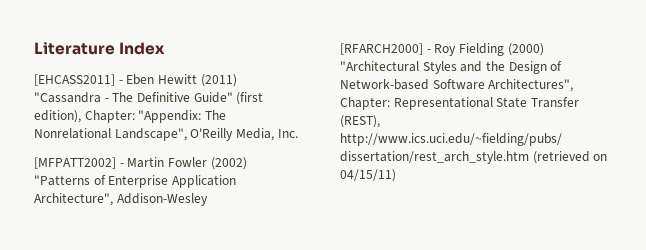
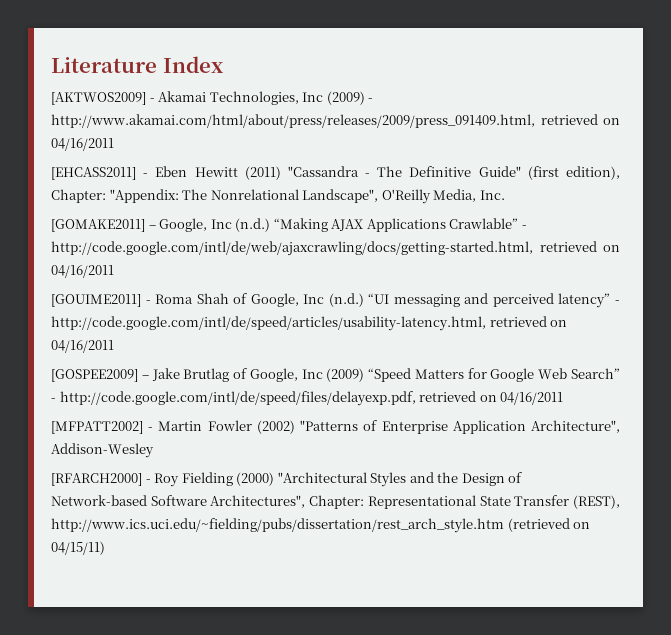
(166, 48) none -> [51,91,374,105] [51,114,620,128] [51,138,114,151] // [AKTWOS2009] - Akamai Technologies, Inc (2009) - http://www.akamai.com/html/about/press/releases/2009/press_091409.html, retrieved on 04/16/2011
(298, 133) none -> [51,218,527,232] [51,241,620,256] [51,265,114,278] [51,293,621,308] [51,316,568,331] [51,340,114,353] [51,368,620,382] [51,391,564,406] // [GOMAKE2011] – Google, Inc (n.d.) “Making AJAX Applications Crawlable” - http://code.google.com/intl/de/web/ajaxcrawling/docs/getting-started.html, retrieved on 04/16/2011 // [GOUIME2011] - Roma Shah of Google, Inc (n.d.) “UI messaging and perceived latency” - http://code.google.com/intl/de/speed/articles/usability-latency.html, retrieved on 04/16/2011 // [GOSPEE2009] – Jake Brutlag of Google, Inc (2009) “Speed Matters for Google Web Search” - http://code.google.com/intl/de/speed/files/delayexp.pdf, retrieved on 04/16/2011

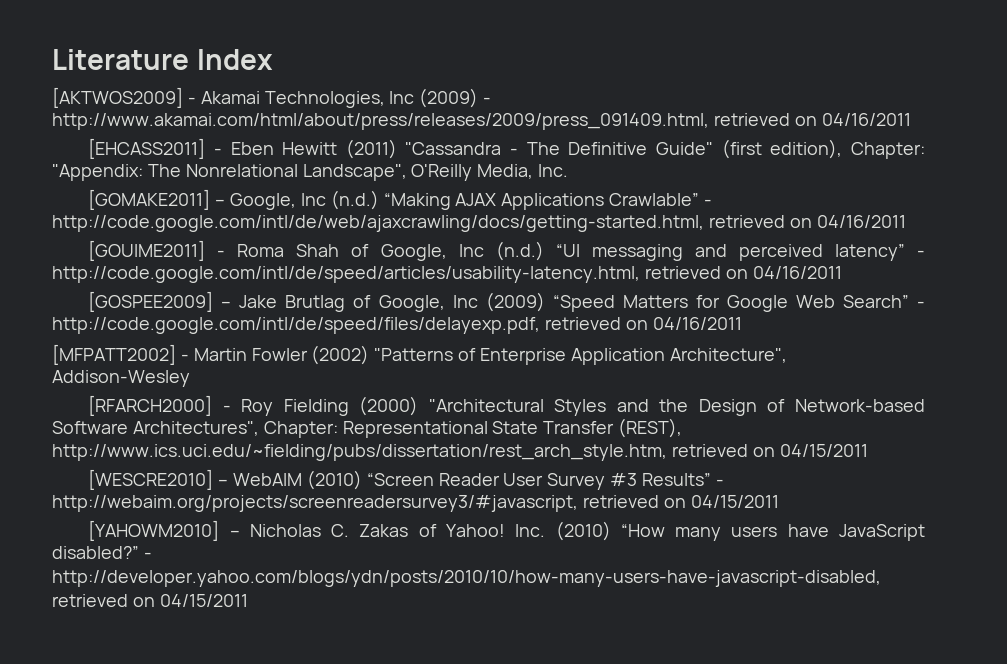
[51,518,591,533] [51,541,105,555] http://www.ics.uci.edu/~fielding/pubs/dissertation/rest_arch_style.htm (retrieved on 04/15/11) -> [52,444,868,461] [88,469,724,490] [52,495,779,512] [88,520,925,541] [52,546,152,559] [52,570,881,587] [52,594,248,607] http://www.ics.uci.edu/~fielding/pubs/dissertation/rest_arch_style.htm, retrieved on 04/15/2011 // [WESCRE2010] – WebAIM (2010) “Screen Reader User Survey #3 Results” - http://webaim.org/projects/screenreadersurvey3/#javascript, retrieved on 04/15/2011 // [YAHOWM2010] – Nicholas C. Zakas of Yahoo! Inc. (2010) “How many users have JavaScript disabled?” - http://developer.yahoo.com/blogs/ydn/posts/2010/10/how-many-users-have-javascript-disabled, retrieved on 04/15/2011

